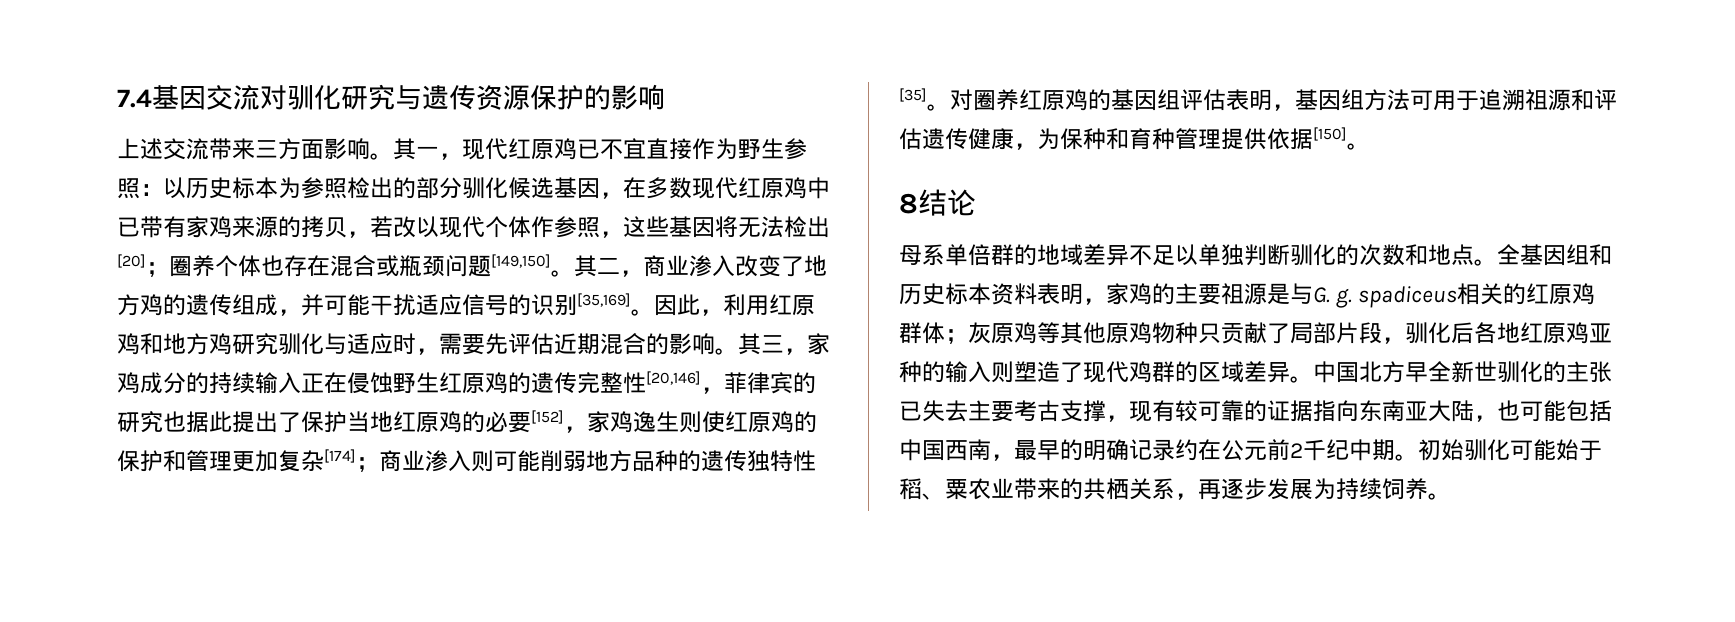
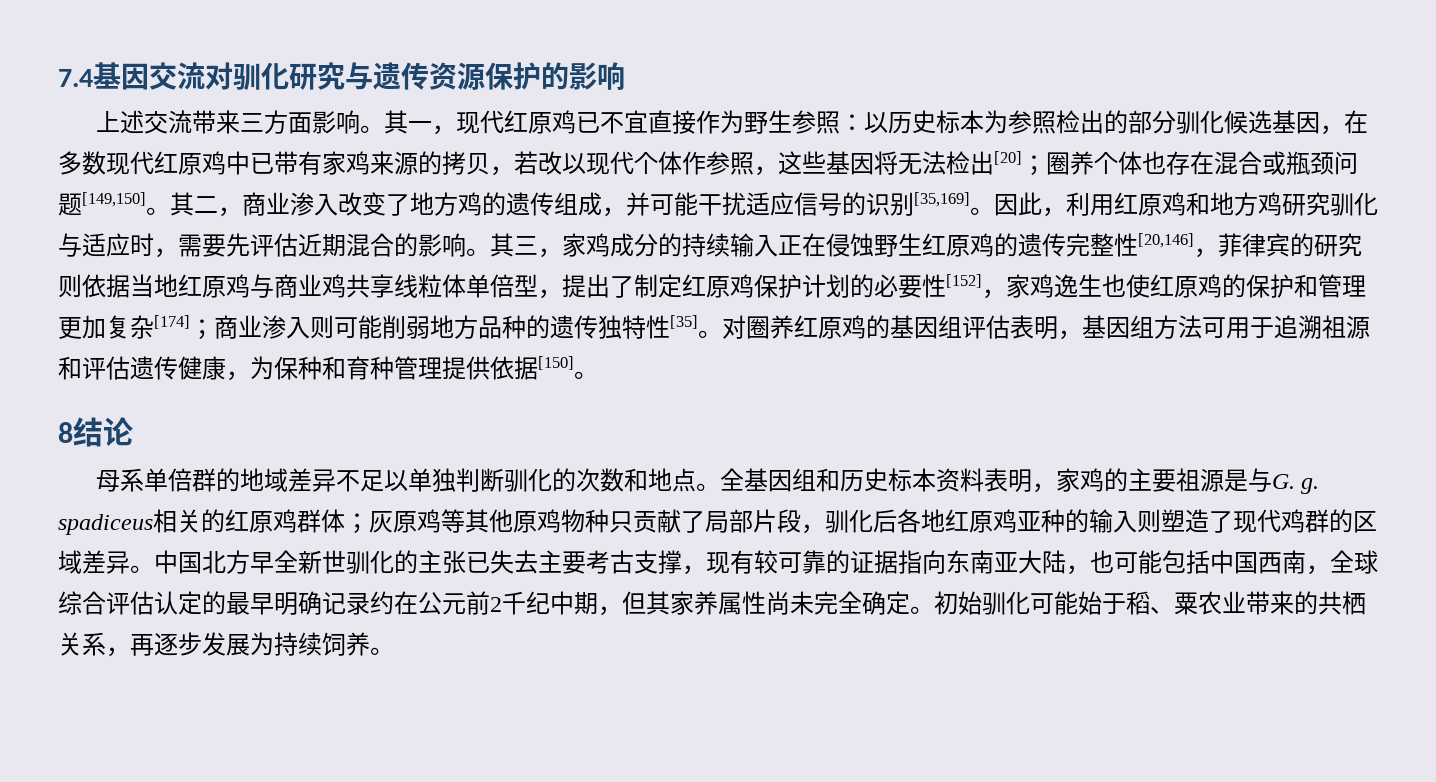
[163,411,531,433] 也据此提出了保护当地红原鸡的必要 -> [58,274,946,299] 则依据当地红原鸡与商业鸡共享线粒体单倍型，提出了制定红原鸡保护计划的必要性
[679,411,702,433] 则 -> [1102,274,1126,297] 也
[1014,439,1083,461] 最早的 -> [1330,550,1378,574] [58,591,274,615] 全球综合评估认定的最早
(1395, 450) none -> [598,591,910,616] ，但其家养属性尚未完全确定

